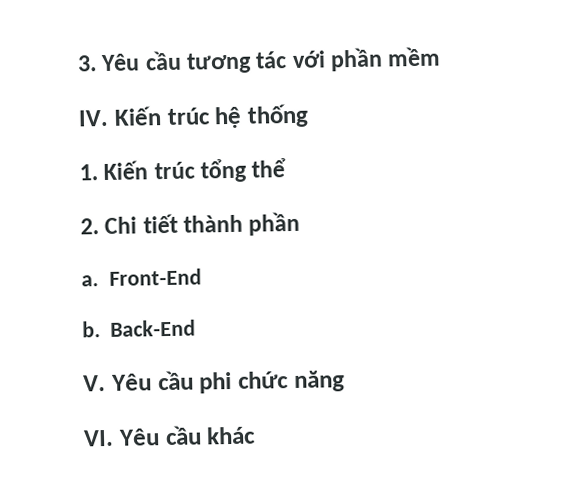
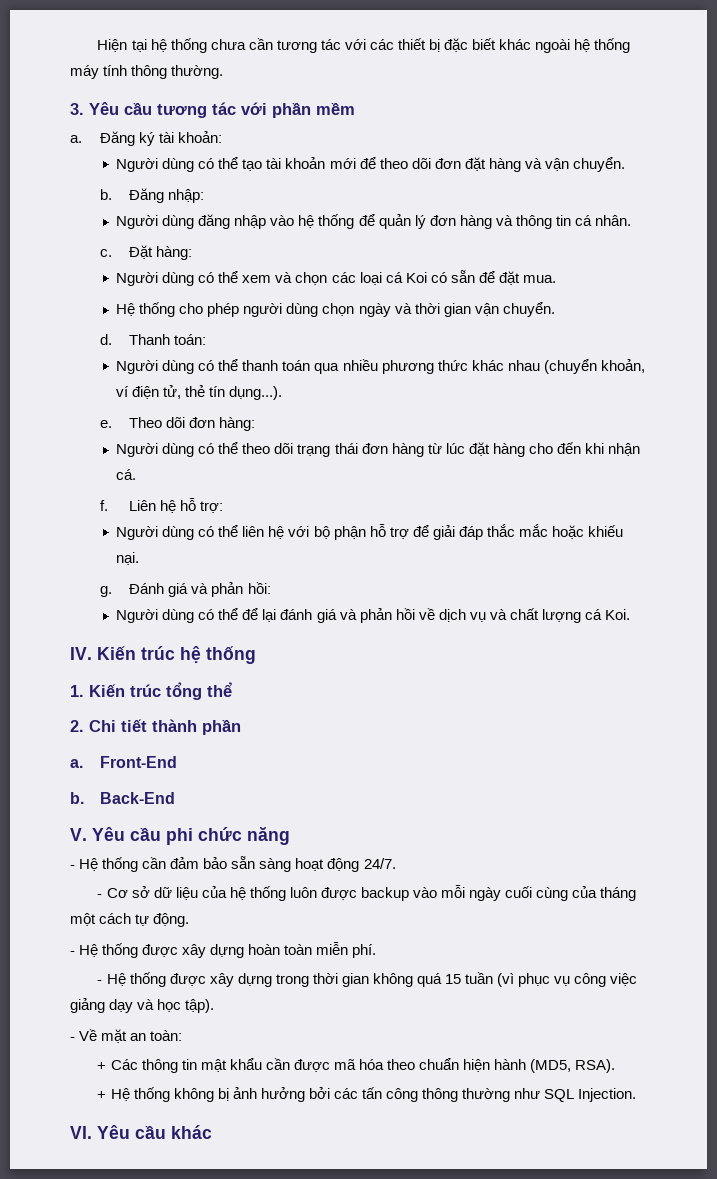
(77, 63) none -> [97,38,631,53] [70,65,224,79] Hiện tại hệ thống chưa cần tương tác với các thiết bị đặc biết khác ngoài hệ thống máy tính thông thường. //
(442, 56) none -> [70,131,222,146] [116,157,625,172] [99,188,205,203] [116,214,631,229] [99,245,193,260] [116,270,556,286] [116,302,555,317] [99,334,207,345] [116,359,645,374] [116,385,283,400] [99,417,256,431] [116,442,641,457] [116,469,137,480] [99,498,224,513] [116,524,624,540] [116,552,140,565] [99,582,271,597] [116,608,631,623] // a. Đăng ký tài khoản: // Người dùng có thể tạo tài khoản mới để theo dõi đơn đặt hàng và vận chuyển. // b. Đăng nhập: // Người dùng đăng nhập vào hệ thống để quản lý đơn hàng và thông tin cá nhân. // c. Đặt hàng: // Người dùng có thể xem và chọn các loại cá Koi có sẵn để đặt mua. // Hệ thống cho phép người dùng chọn ngày và thời gian vận chuyển. // d. Thanh toán: // Người dùng có thể thanh toán qua nhiều phương thức khác nhau (chuyển khoản, ví điện tử, thẻ tín dụng...). // e. Theo dõi đơn hàng: // Người dùng có thể theo dõi trạng thái đơn hàng từ lúc đặt hàng cho đến khi nhận cá. // f. Liên hệ hỗ trợ: // Người dùng có thể liên hệ với bộ phận hỗ trợ để giải đáp thắc mắc hoặc khiếu nại. // g. Đánh giá và phản hồi: // Người dùng có thể để lại đánh giá và phản hồi về dịch vụ và chất lượng cá Koi.
(345, 381) none -> [70,856,396,872] [97,885,637,901] [70,913,190,927] [70,942,377,958] [97,972,638,987] [70,998,215,1013] [70,1029,183,1043] [97,1058,616,1073] [97,1087,637,1102] // - Hệ thống cần đảm bảo sẵn sàng hoạt động 24/7. // - Cơ sở dữ liệu của hệ thống luôn được backup vào mỗi ngày cuối cùng của tháng một cách tự động. // - Hệ thống được xây dựng hoàn toàn miễn phí. // - Hệ thống được xây dựng trong thời gian không quá 15 tuần (vì phục vụ công việc giảng dạy và học tập). // - Về mặt an toàn: // + Các thông tin mật khẩu cần được mã hóa theo chuẩn hiện hành (MD5, RSA). // + Hệ thống không bị ảnh hưởng bởi các tấn công thông thường như SQL Injection.

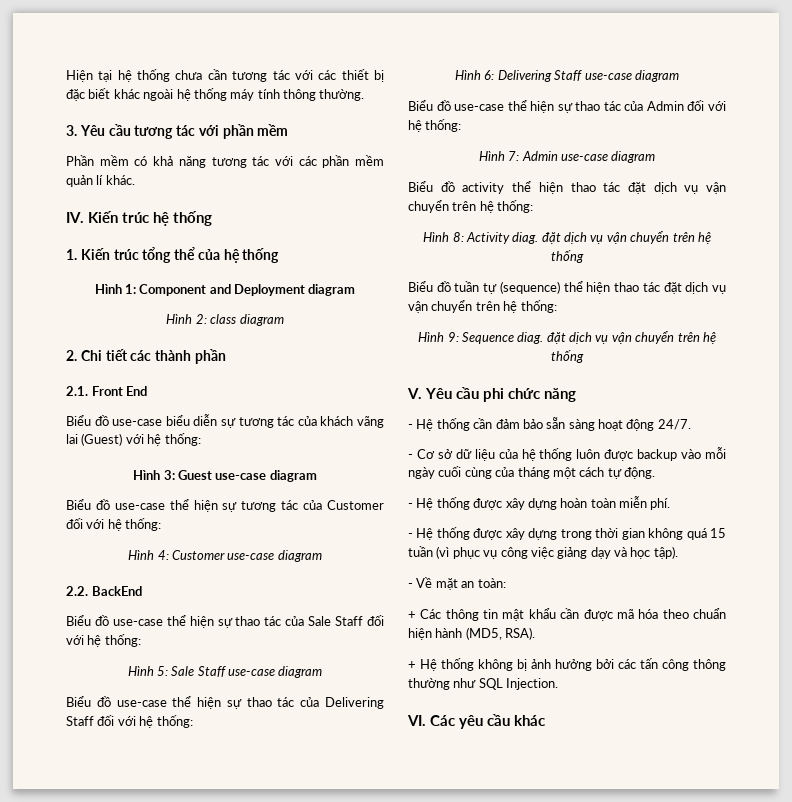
[70,131,222,146] [116,157,625,172] [99,188,205,203] [116,214,631,229] [99,245,193,260] [116,270,556,286] [116,302,555,317] [99,334,207,345] [116,359,645,374] [116,385,283,400] [99,417,256,431] [116,442,641,457] [116,469,137,480] [99,498,224,513] [116,524,624,540] [116,552,140,565] [99,582,271,597] [116,608,631,623] a. Đăng ký tài khoản: // Người dùng có thể tạo tài khoản mới để theo dõi đơn đặt hàng và vận chuyển. // b. Đăng nhập: // Người dùng đăng nhập vào hệ thống để quản lý đơn hàng và thông tin cá nhân. // c. Đặt hàng: // Người dùng có thể xem và chọn các loại cá Koi có sẵn để đặt mua. // Hệ thống cho phép người dùng chọn ngày và thời gian vận chuyển. // d. Thanh toán: // Người dùng có thể thanh toán qua nhiều phương thức khác nhau (chuyển khoản, ví điện tử, thẻ tín dụng...). // e. Theo dõi đơn hàng: // Người dùng có thể theo dõi trạng thái đơn hàng từ lúc đặt hàng cho đến khi nhận cá. // f. Liên hệ hỗ trợ: // Người dùng có thể liên hệ với bộ phận hỗ trợ để giải đáp thắc mắc hoặc khiếu nại. // g. Đánh giá và phản hồi: // Người dùng có thể để lại đánh giá và phản hồi về dịch vụ và chất lượng cá Koi. -> [66,155,384,168] [66,175,135,187] Phần mềm có khả năng tương tác với các phần mềm quản lí khác.
(232, 689) none -> [197,248,280,263] [94,284,356,296] [166,314,284,326] của hệ thống // Hình 1: Component and Deployment diagram // Hình 2: class diagram
(147, 725) none -> [130,350,152,361] các
[70,756,177,768] [70,792,175,804] a. Front-End // b. Back-End -> [66,386,148,396] [66,414,384,428] [66,433,201,446] [133,470,317,482] [66,499,384,512] [66,518,162,531] [128,550,322,562] [66,586,142,596] [66,615,384,628] [66,634,141,647] [127,666,323,678] [66,696,384,709] [66,715,193,728] [455,70,679,82] [408,100,726,113] [408,119,462,132] [478,151,656,163] [408,181,726,194] [408,200,534,213] [423,231,711,244] [551,250,584,263] [408,281,726,294] [408,300,557,313] [418,331,716,344] [551,350,584,363] 2.1. Front End // Biểu đồ use-case biểu diễn sự tương tác của khách vãng lai (Guest) với hệ thống: // Hình 3: Guest use-case diagram // Biểu đồ use-case thể hiện sự tương tác của Customer đối với hệ thống: // Hình 4: Customer use-case diagram // 2.2. BackEnd // Biểu đồ use-case thể hiện sự thao tác của Sale Staff đối với hệ thống: // Hình 5: Sale Staff use-case diagram // Biểu đồ use-case thể hiện sự thao tác của Delivering Staff đối với hệ thống: // Hình 6: Delivering Staff use-case diagram // Biểu đồ use-case thể hiện sự thao tác của Admin đối với hệ thống: // Hình 7: Admin use-case diagram // Biểu đồ activity thể hiện thao tác đặt dịch vụ vận chuyển trên hệ thống: // Hình 8: Activity diag. đặt dịch vụ vận chuyển trên hệ thống // Biểu đồ tuần tự (sequence) thể hiện thao tác đặt dịch vụ vận chuyển trên hệ thống: // Hình 9: Sequence diag. đặt dịch vụ vận chuyển trên hệ thống
[97,1125,130,1139] Yêu -> [430,715,483,729] Các yêu

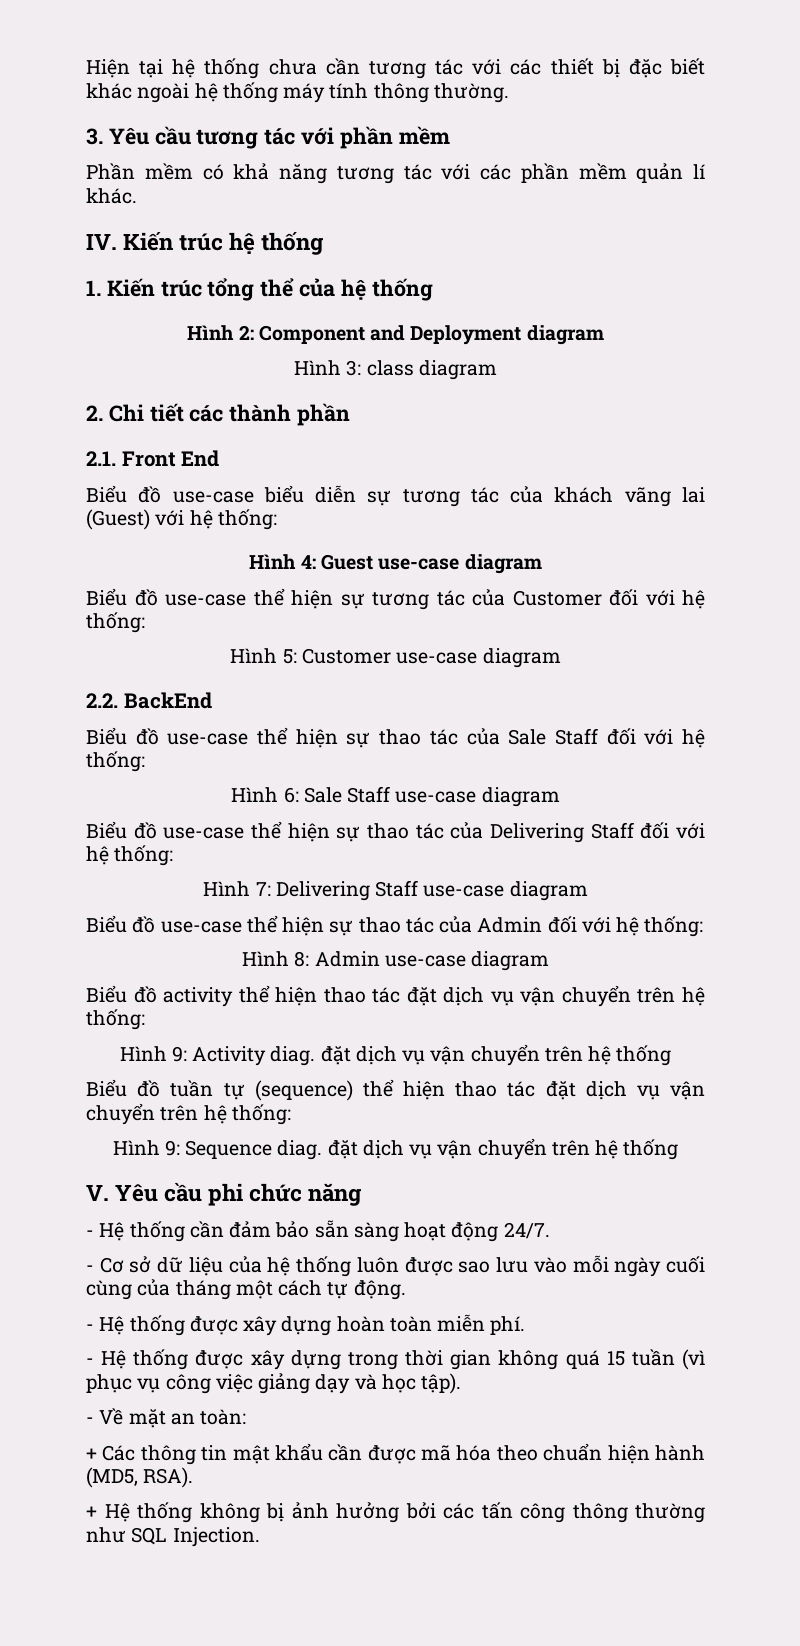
[124,284,136,294] 1: -> [238,325,254,340] 2:
[195,314,207,324] 2: -> [346,360,362,376] 3:
[163,470,175,480] 3: -> [300,555,316,569] 4:
[157,550,169,560] 4: -> [282,649,297,664] 5:
[156,666,168,676] 5: -> [283,787,299,803] 6:
[484,70,495,80] 6: -> [255,882,271,896] 7:
[508,151,520,161] 7: -> [294,951,310,967] 8:
[452,232,464,242] 8: -> [171,1046,187,1062] 9:
[637,449,678,461] backup -> [458,1257,529,1273] sao lưu
[407,714,545,729] // VI. Các yêu cầu khác -> (260, 1537) none

